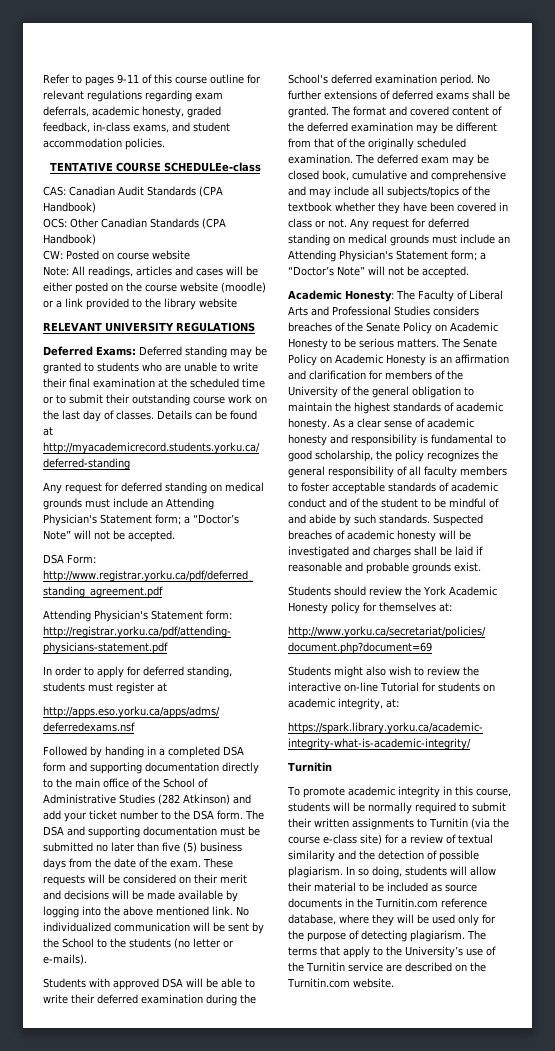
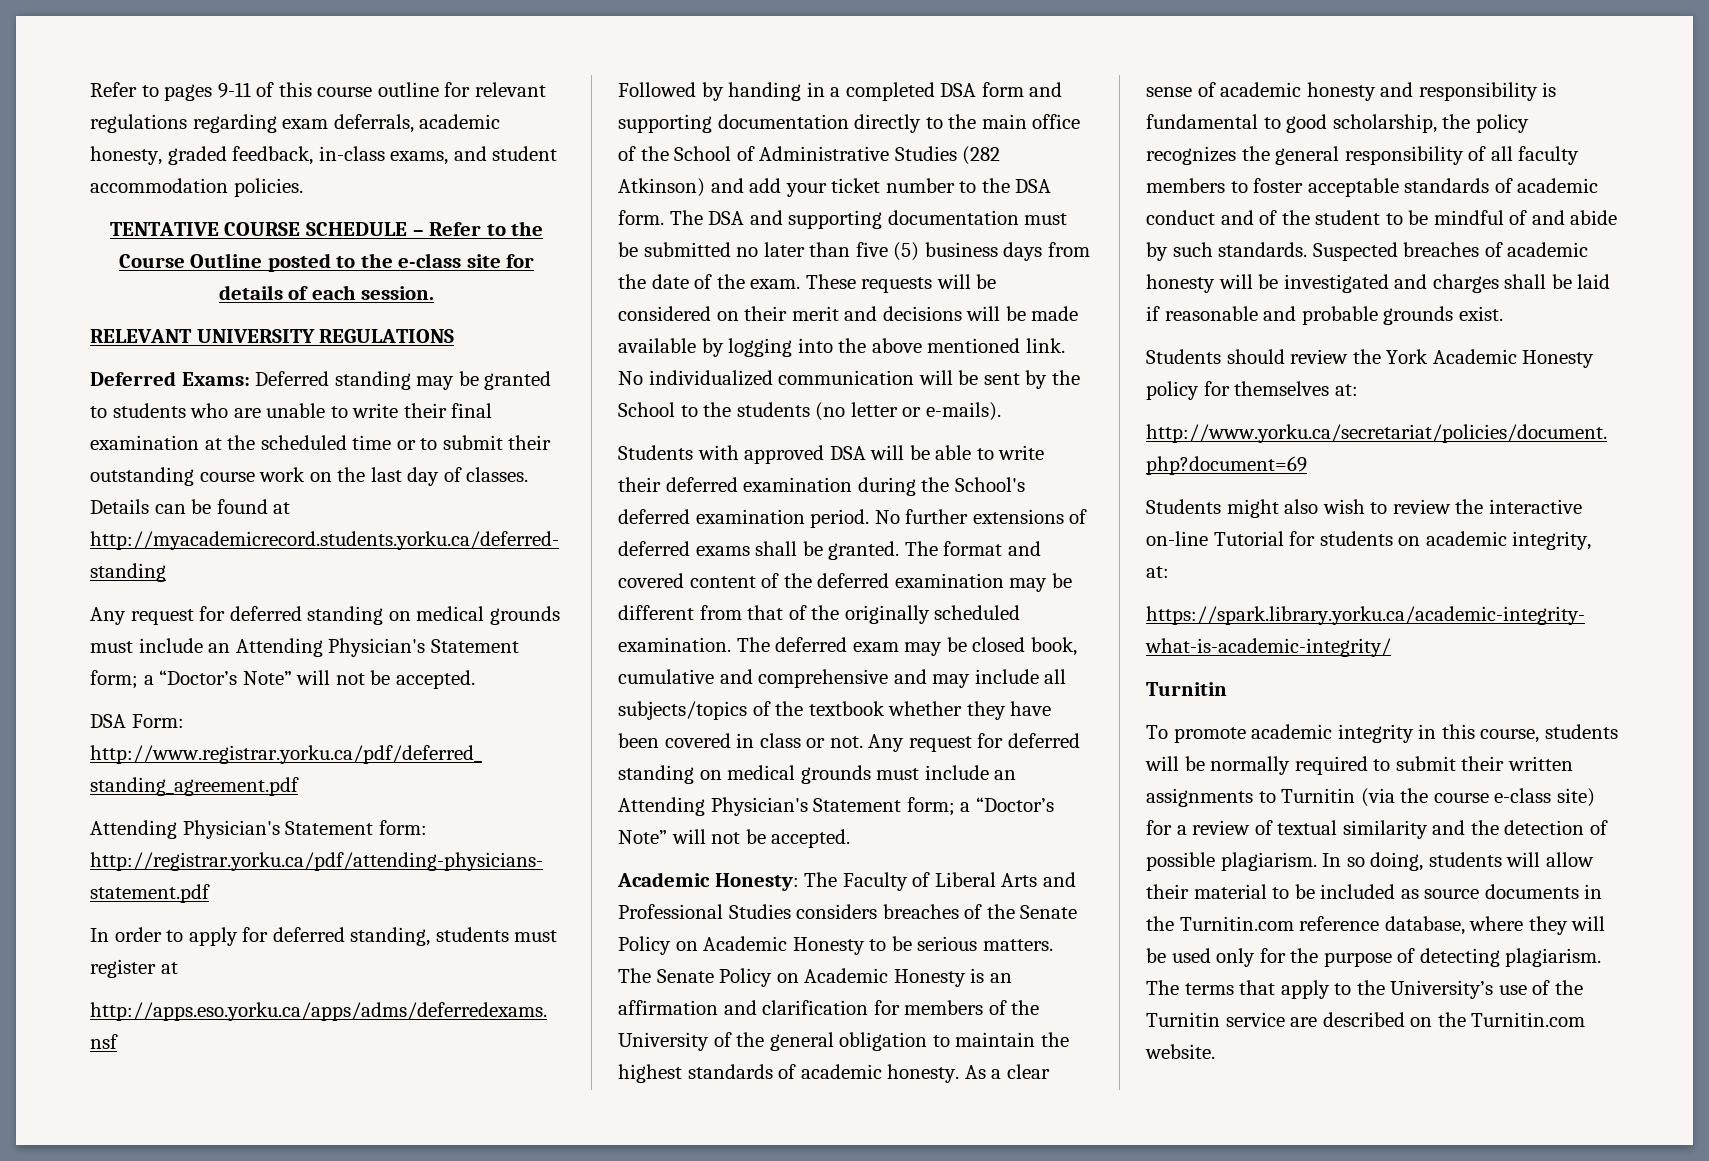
[163,162,261,172] [43,186,223,197] [43,202,96,213] [43,218,226,229] [43,234,96,245] [43,250,190,260] [43,266,258,278] [43,282,266,294] [43,298,237,310] SCHEDULEe-class // CAS: Canadian Audit Standards (CPA Handbook) // OCS: Other Canadian Standards (CPA Handbook) // CW: Posted on course website // Note: All readings, articles and cases will be either posted on the course website (moodle) or a link provided to the library website -> [305,221,544,236] [118,253,535,272] [218,285,435,300] SCHEDULE – Refer to the Course Outline posted to the e-class site for details of each session.

